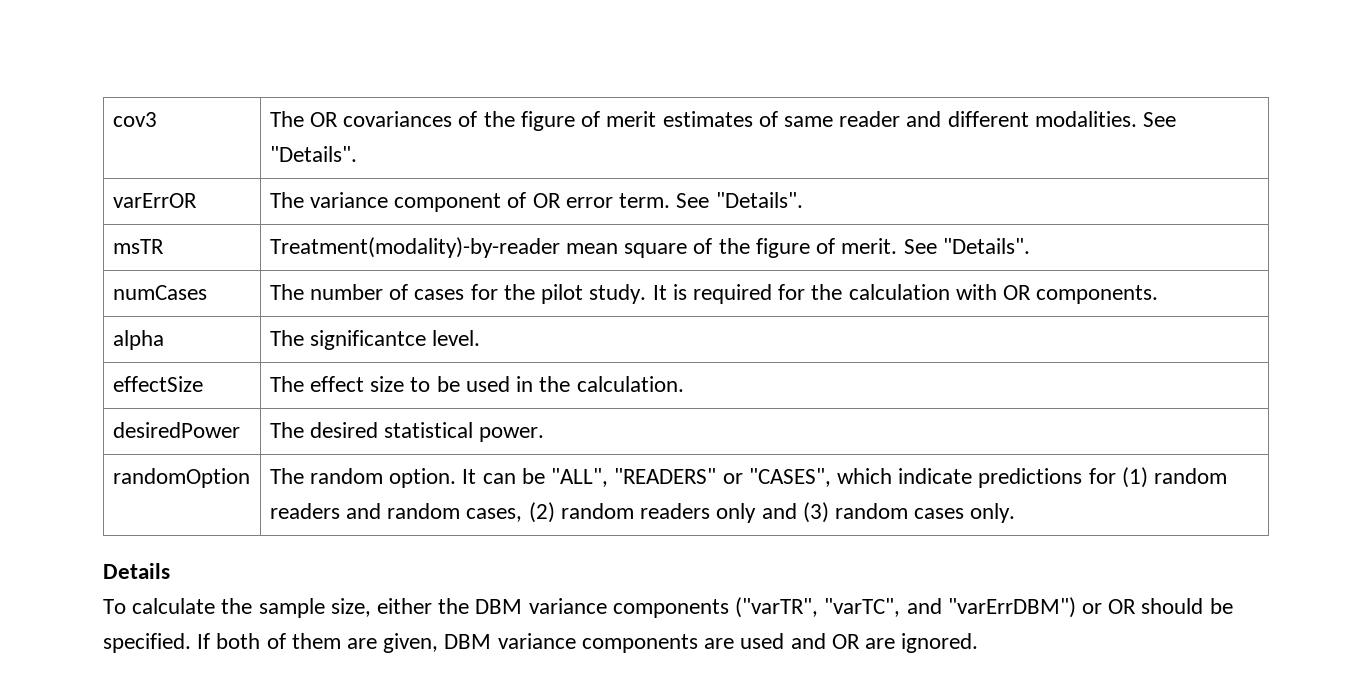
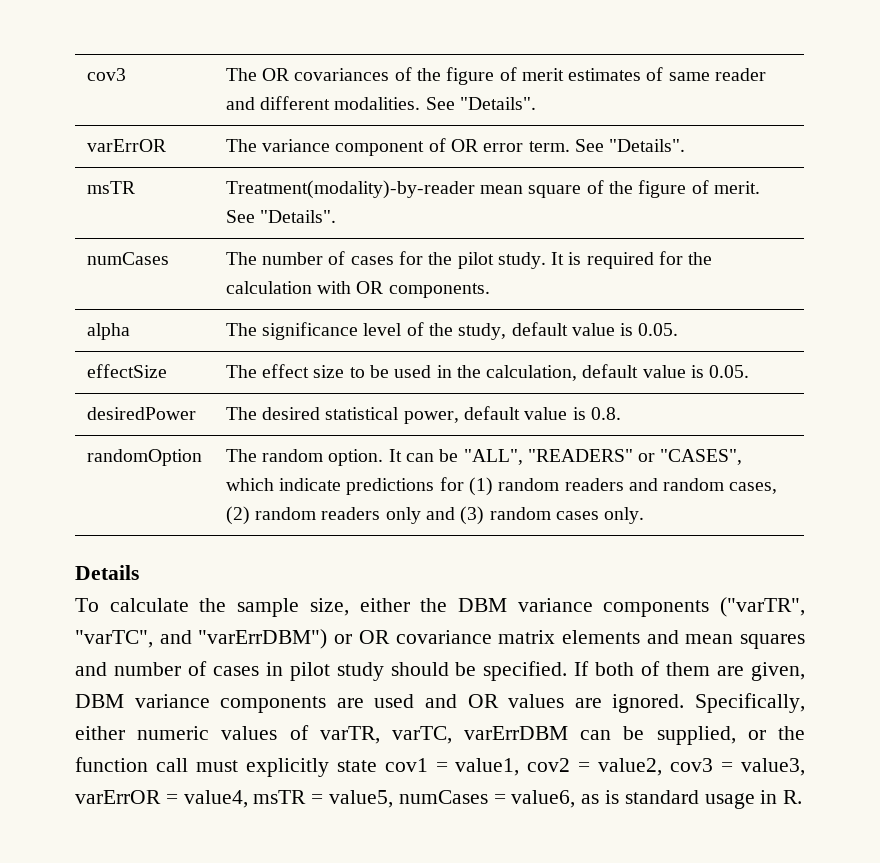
[310,330,481,350] significantce level. -> [262,322,679,340] significance level of the study, default value is 0.05.
[576,376,684,392] calculation. -> [486,364,750,381] calculation, default value is 0.05.
[479,427,545,442] power. -> [403,406,621,424] power, default value is 0.8.
(1137, 606) none -> [395,630,805,649] [75,661,384,681] covariance matrix elements and mean squares and number of cases in pilot study
(860, 641) none -> [508,694,565,708] values
(979, 643) none -> [695,693,806,713] [75,725,805,745] [75,757,805,777] [75,790,803,809] Specifically, either numeric values of varTR, varTC, varErrDBM can be supplied, or the function call must explicitly state cov1 = value1, cov2 = value2, cov3 = value3, varErrOR = value4, msTR = value5, numCases = value6, as is standard usage in R.

